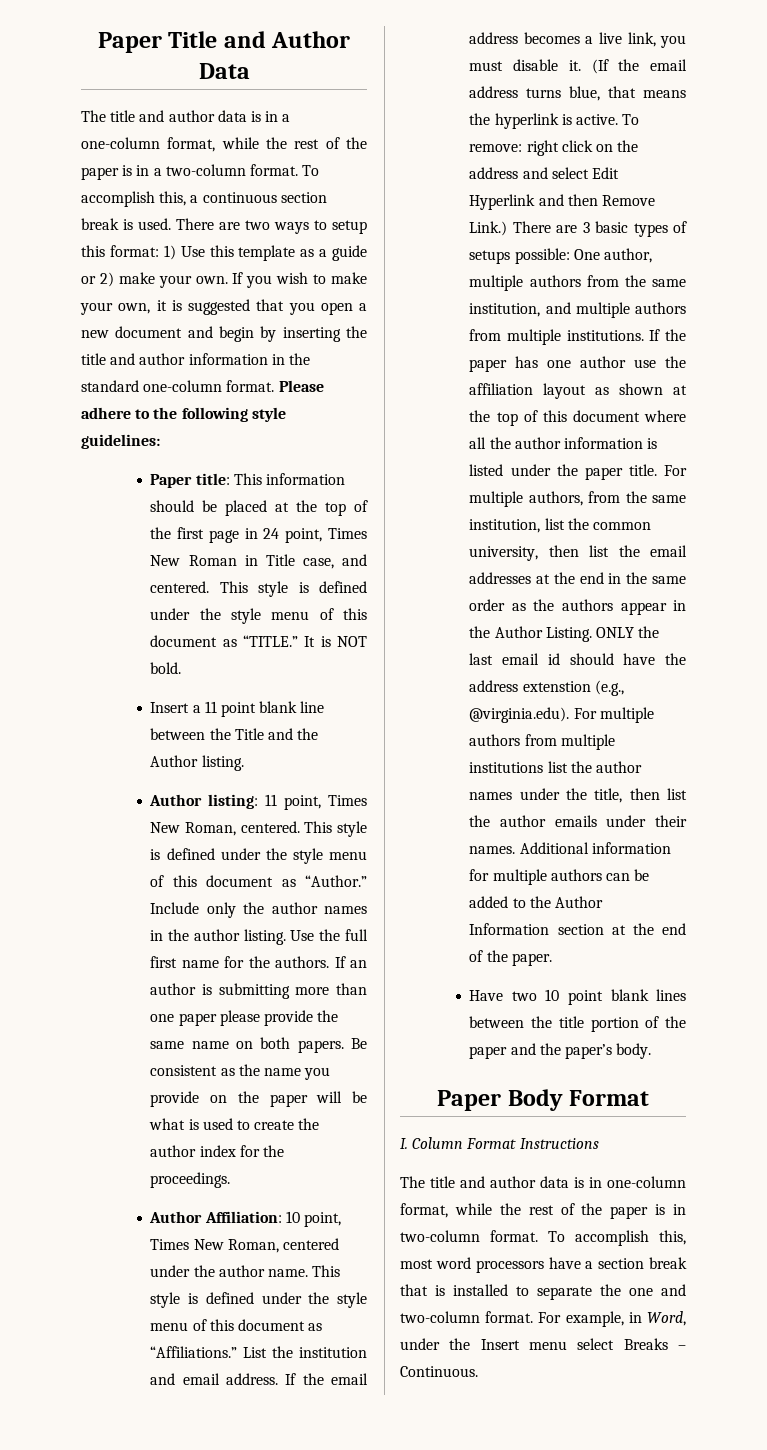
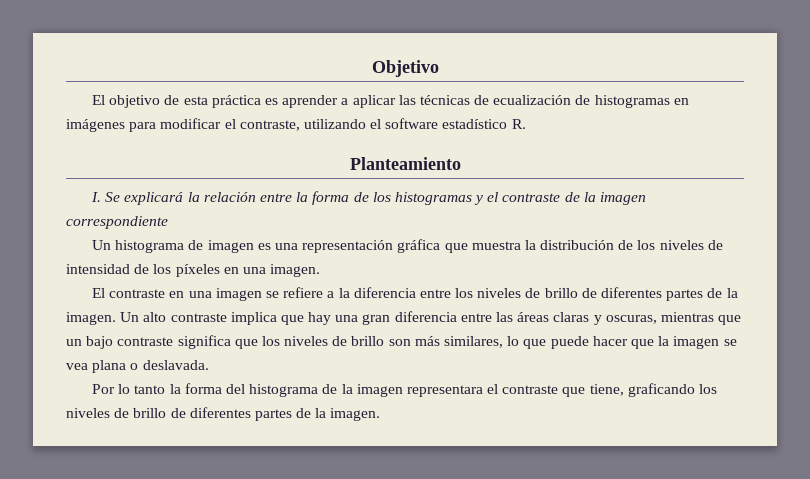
[97,31,351,53] [198,63,250,79] [81,110,291,122] [81,137,367,152] [81,164,320,180] [81,191,327,207] [81,218,367,234] [81,245,367,261] [81,272,367,288] [80,299,367,315] [81,326,367,342] [81,353,310,365] [81,380,324,392] [81,407,286,422] [81,434,160,449] [150,473,346,488] [150,500,368,516] [150,527,367,543] [150,554,367,569] [150,581,367,597] [150,608,367,624] [150,635,367,647] [150,662,182,674] [150,701,325,717] [150,728,319,740] [150,755,244,771] [149,794,367,810] [150,821,367,837] [150,848,367,864] [150,875,367,887] [150,902,367,918] [150,929,368,945] [150,956,367,968] [150,983,367,999] [150,1010,339,1026] [150,1037,367,1053] [150,1064,331,1080] [150,1091,367,1107] [149,1118,320,1130] [150,1145,285,1157] [150,1172,231,1188] [149,1211,342,1227] [150,1238,340,1253] [150,1265,341,1277] [150,1292,367,1308] [150,1319,323,1331] [150,1346,367,1358] [150,1373,368,1385] [469,32,686,48] [469,59,687,74] [469,86,686,101] [469,113,640,129] [469,140,639,156] [469,167,620,179] [469,194,656,210] [469,221,687,237] [469,248,653,264] [469,275,686,291] [469,302,686,318] [469,329,686,345] [469,356,686,372] [469,383,687,399] [469,410,686,426] [469,437,658,449] [469,464,687,480] [469,491,686,507] [469,518,652,533] [469,545,687,561] [469,572,686,584] [469,599,686,615] [469,626,660,642] [469,653,686,665] [469,680,624,696] [469,707,654,723] [469,734,615,750] [469,761,643,773] [469,788,687,803] [469,815,687,827] [469,842,671,854] [469,869,650,885] [469,896,604,908] [469,923,686,935] [469,950,552,966] [469,989,686,1005] [469,1016,686,1032] [469,1043,652,1059] [437,1089,649,1111] [400,1137,599,1149] [400,1176,686,1188] [400,1203,686,1219] [400,1230,686,1246] [400,1257,687,1273] [400,1284,686,1300] [400,1311,686,1327] [400,1338,686,1350] [400,1366,478,1377] Paper Title and Author Data // The title and author data is in a one-column format, while the rest of the paper is in a two-column format. To accomplish this, a continuous section break is used. There are two ways to setup this format: 1) Use this template as a guide or 2) make your own. If you wish to make your own, it is suggested that you open a new document and begin by inserting the title and author information in the standard one-column format. Please adhere to the following style guidelines: // Paper title: This information should be placed at the top of the first page in 24 point, Times New Roman in Title case, and centered. This style is defined under the style menu of this document as “TITLE.” It is NOT bold. // Insert a 11 point blank line between the Title and the Author listing. // Author listing: 11 point, Times New Roman, centered. This style is defined under the style menu of this document as “Author.” Include only the author names in the author listing. Use the full first name for the authors. If an author is submitting more than one paper please provide the same name on both papers. Be consistent as the name you provide on the paper will be what is used to create the author index for the proceedings. // Author Affiliation: 10 point, Times New Roman, centered under the author name. This style is defined under the style menu of this document as “Affiliations.” List the institution and email address. If the email address becomes a live link, you must disable it. (If the email address turns blue, that means the hyperlink is active. To remove: right click on the address and select Edit Hyperlink and then Remove Link.) There are 3 basic types of setups possible: One author, multiple authors from the same institution, and multiple authors from multiple institutions. If the paper has one author use the affiliation layout as shown at the top of this document where all the author information is listed under the paper title. For multiple authors, from the same institution, list the common university, then list the email addresses at the end in the same order as the authors appear in the Author Listing. ONLY the last email id should have the address extenstion (e.g., @virginia.edu). For multiple authors from multiple institutions list the author names under the title, then list the author emails under their names. Additional information for multiple authors can be added to the Author Information section at the end of the paper. // Have two 10 point blank lines between the title portion of the paper and the paper’s body. // Paper Body Format // I. Column Format Instructions // The title and author data is in one-column format, while the rest of the paper is in two-column format. To accomplish this, most word processors have a section break that is installed to separate the one and two-column format. For example, in Word, under the Insert menu select Breaks – Continuous. -> [371,60,439,77] [92,95,689,108] [66,118,526,132] [349,157,461,170] [91,191,646,205] [66,216,168,229] [92,239,723,253] [66,264,321,277] [92,287,738,301] [66,311,742,325] [66,335,737,349] [66,360,209,373] [92,383,717,397] [66,407,381,421] Objetivo // El objetivo de esta práctica es aprender a aplicar las técnicas de ecualización de histogramas en imágenes para modificar el contraste, utilizando el software estadístico R. // Planteamiento // I. Se explicará la relación entre la forma de los histogramas y el contraste de la imagen correspondiente // Un histograma de imagen es una representación gráfica que muestra la distribución de los niveles de intensidad de los píxeles en una imagen. // El contraste en una imagen se refiere a la diferencia entre los niveles de brillo de diferentes partes de la imagen. Un alto contraste implica que hay una gran diferencia entre las áreas claras y oscuras, mientras que un bajo contraste significa que los niveles de brillo son más similares, lo que puede hacer que la imagen se vea plana o deslavada. // Por lo tanto la forma del histograma de la imagen representara el contraste que tiene, graficando los niveles de brillo de diferentes partes de la imagen.

